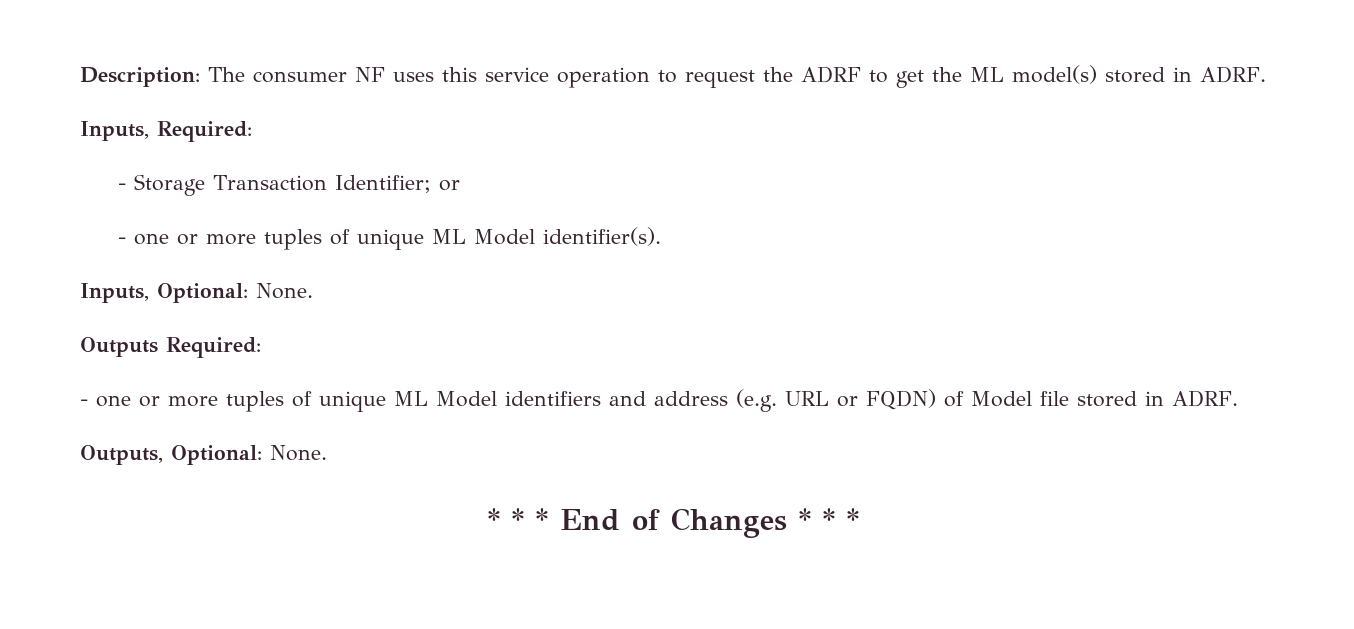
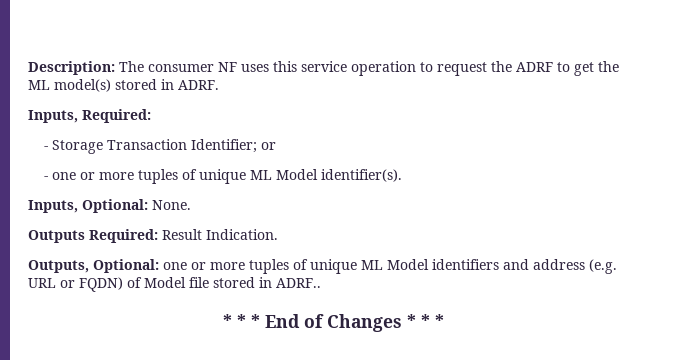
[80,399,88,406] // - -> [162,229,278,240] [28,259,159,273] Result Indication. // Outputs, Optional:
[1172,390,1238,407] [80,445,327,465] ADRF. // Outputs, Optional: None. -> [276,278,321,288] ADRF..

